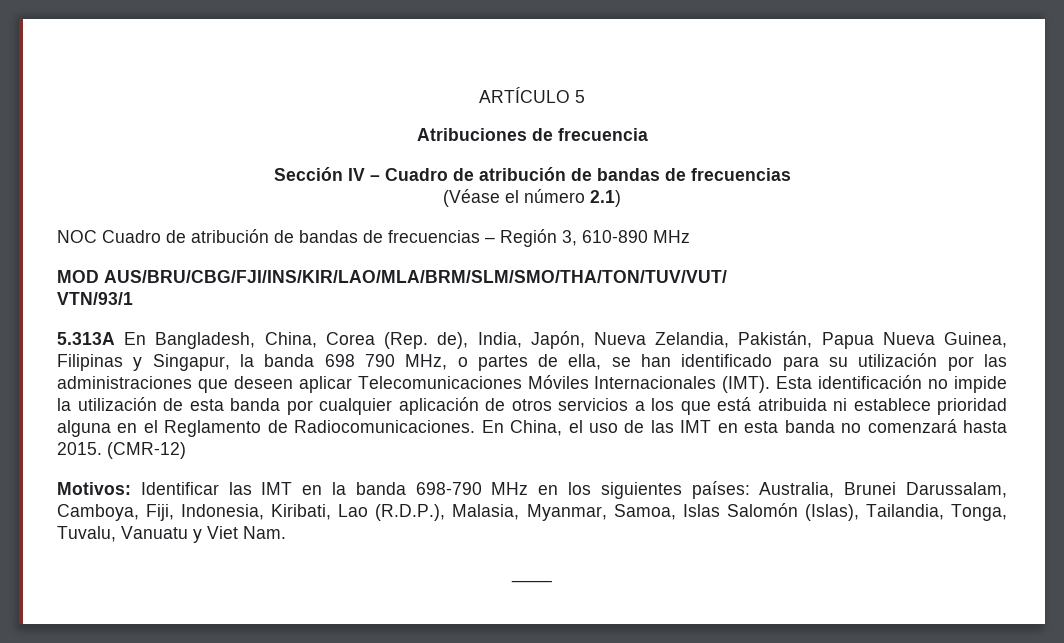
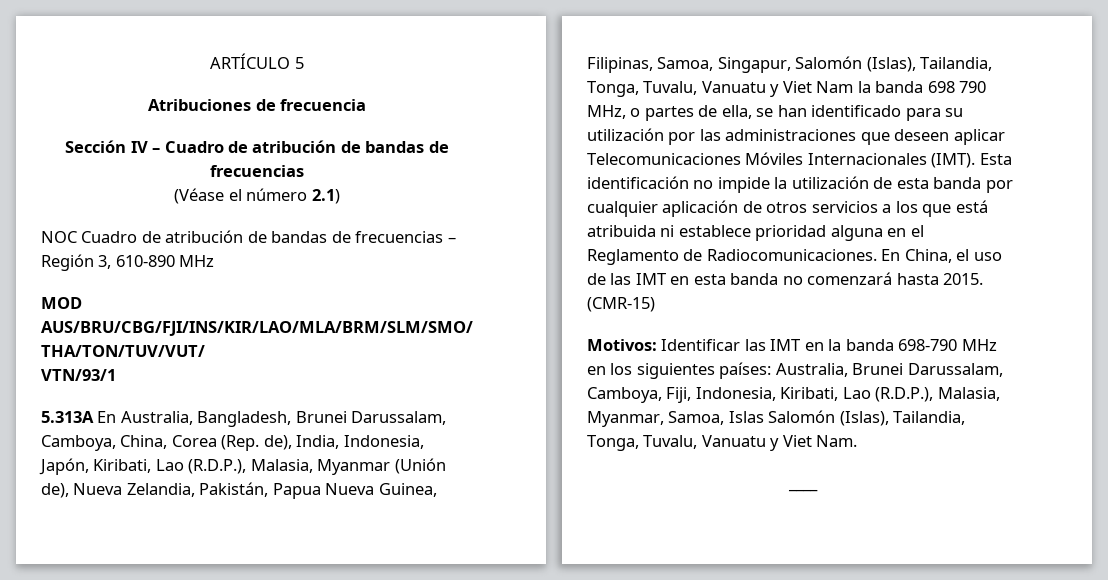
[155,332,256,349] Bangladesh, -> [120,411,447,427] [41,435,116,451] Australia, Bangladesh, Brunei Darussalam, Camboya,
[530,331,585,349] Japón, -> [343,435,424,449] [39,458,446,475] [41,483,69,498] Indonesia, Japón, Kiribati, Lao (R.D.P.), Malasia, Myanmar (Unión de),
[57,354,230,371] Filipinas y Singapur, -> [587,56,993,73] [587,81,854,97] Filipinas, Samoa, Singapur, Salomón (Islas), Tailandia, Tonga, Tuvalu, Vanuatu y Viet Nam
[107,442,186,459] (CMR-12) -> [587,297,655,312] (CMR-15)

